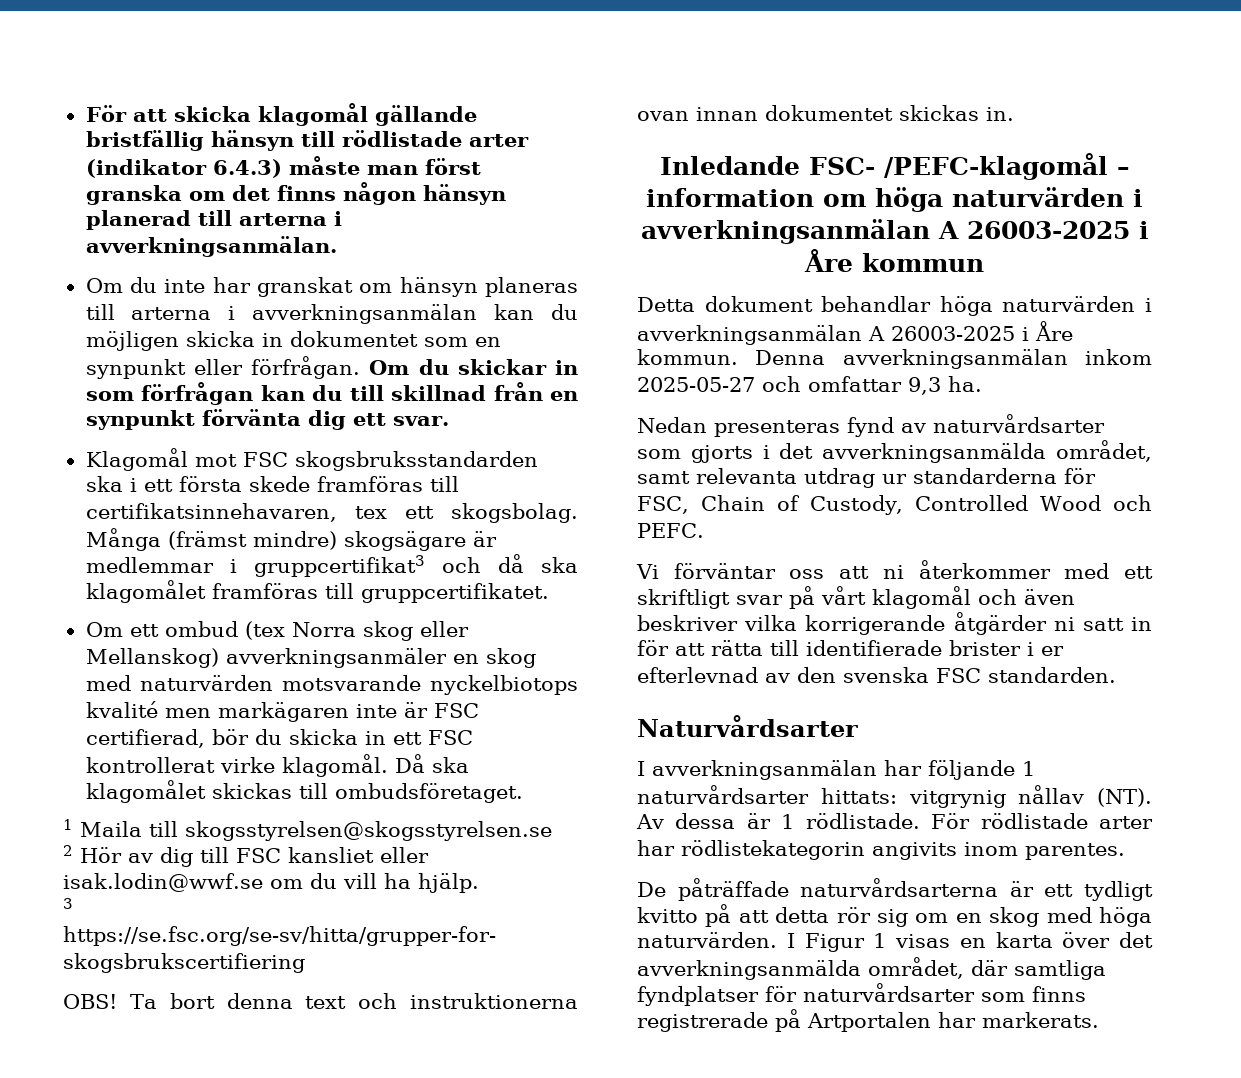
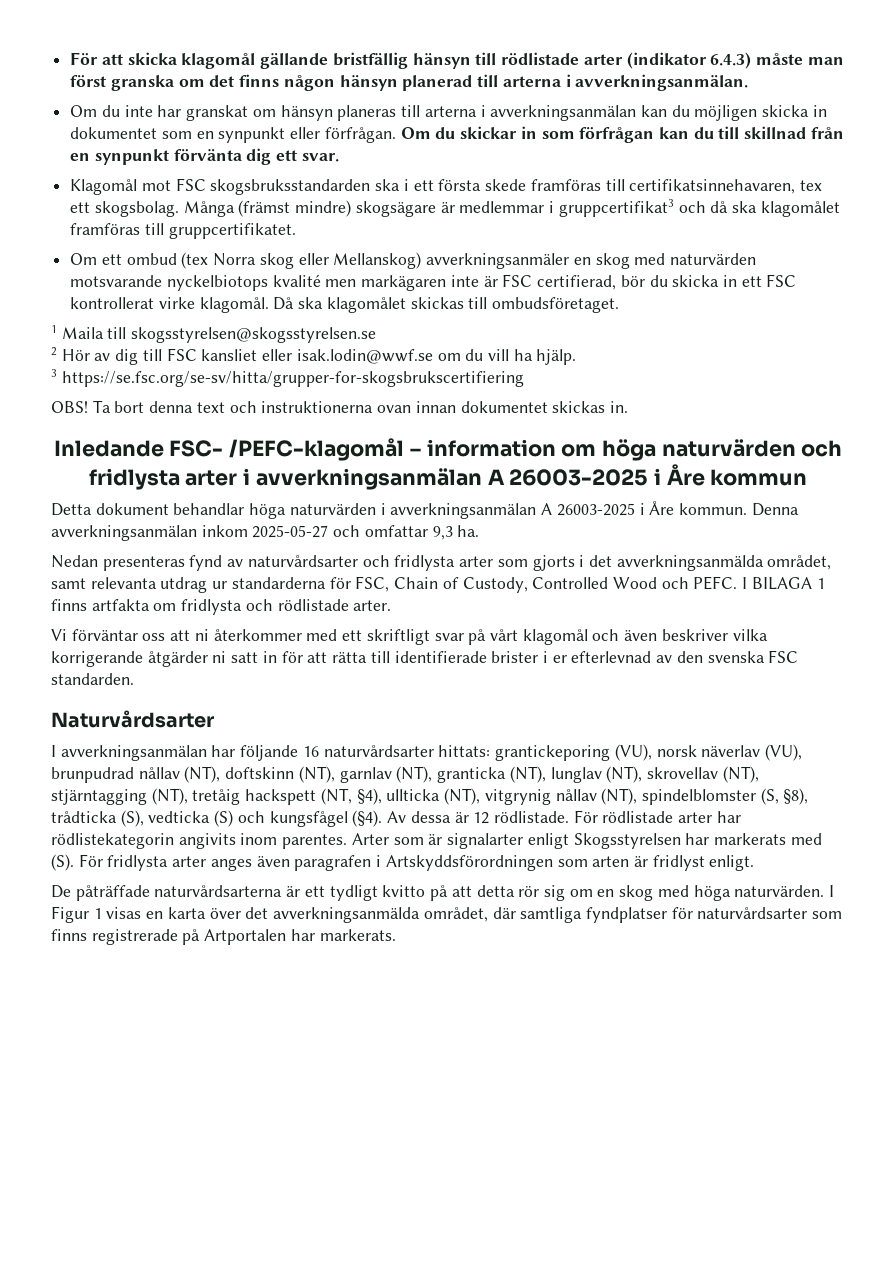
(1124, 197) none -> [801,440,843,457] [88,468,238,490] och fridlysta arter
(1105, 423) none -> [362,555,494,571] och fridlysta arter
(704, 530) none -> [742,577,825,590] [51,599,392,615] I BILAGA 1 finns artfakta om fridlysta och rödlistade arter.
[1022,761,1035,776] 1 -> [302,746,319,757] 16
[908,785,1152,808] vitgrynig nållav (NT). -> [495,744,802,761] [51,766,759,783] [51,788,809,805] [51,810,383,827] grantickeporing (VU), norsk näverlav (VU), brunpudrad nållav (NT), doftskinn (NT), garnlav (NT), granticka (NT), lunglav (NT), skrovellav (NT), stjärntagging (NT), tretåig hackspett (NT, §4), ullticka (NT), vitgrynig nållav (NT), spindelblomster (S, §8), trådticka (S), vedticka (S) och kungsfågel (§4).
[781,814,795,829] 1 -> [473,812,490,824] 12
(1125, 851) none -> [351,833,822,849] [51,854,755,871] Arter som är signalarter enligt Skogsstyrelsen har markerats med (S). För fridlysta arter anges även paragrafen i Artskyddsförordningen som arten är fridlyst enligt.

